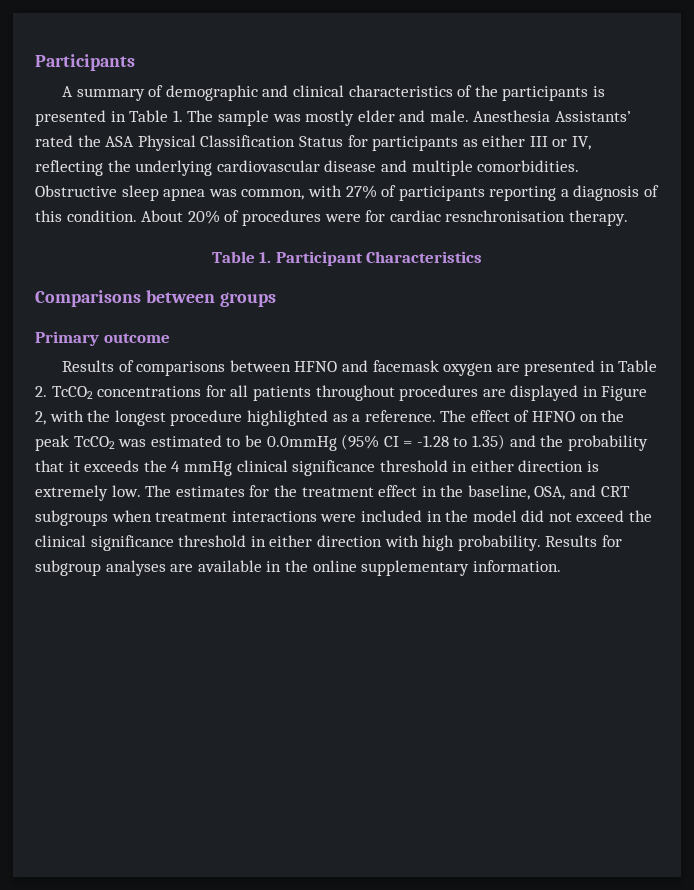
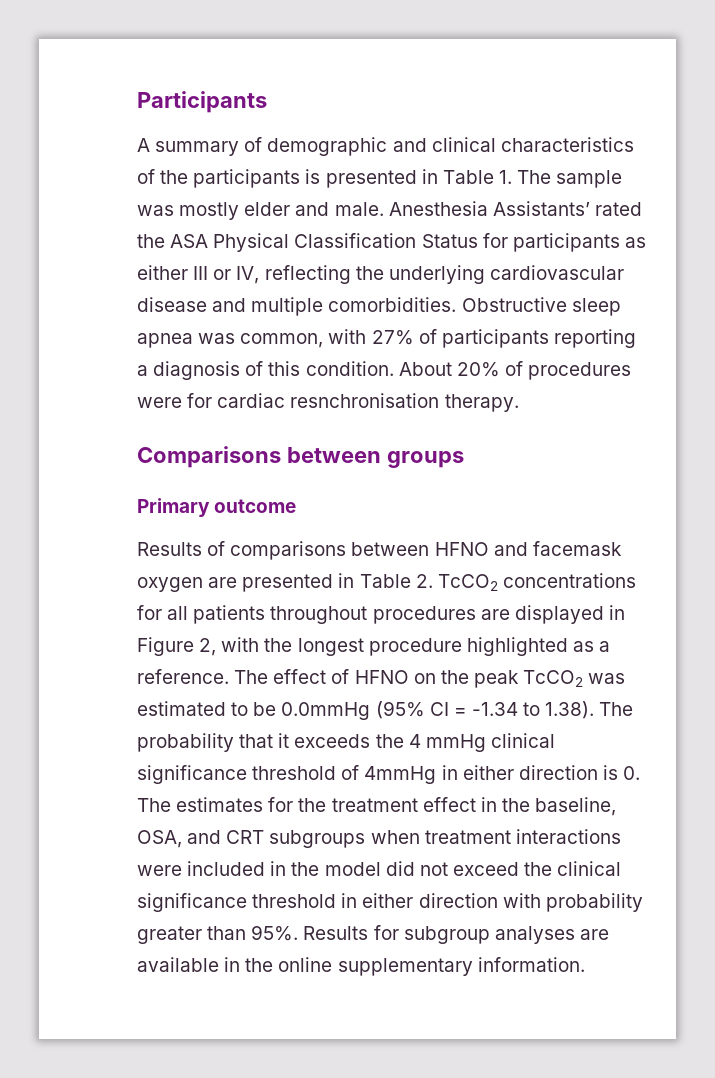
[211,251,483,266] // Table 1. Participant Characteristics -> (519, 403) none
[416,434,564,450] -1.28 to 1.35) and the -> [471,701,634,719] -1.34 to 1.38). The
(448, 466) none -> [341,765,437,784] of 4mmHg
[35,485,141,501] extremely low. -> [623,766,641,780] 0.
[422,535,541,551] high probability. -> [545,893,643,912] [137,925,299,944] probability greater than 95%.

